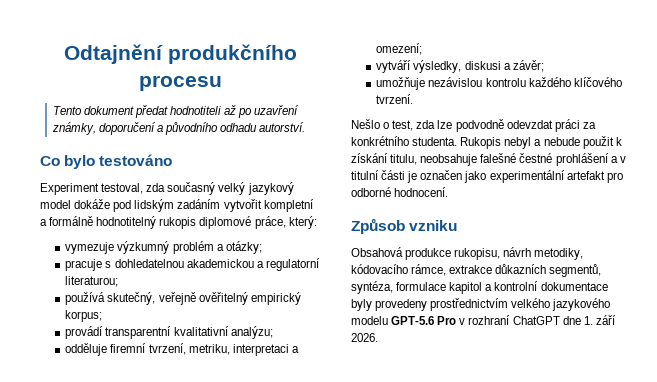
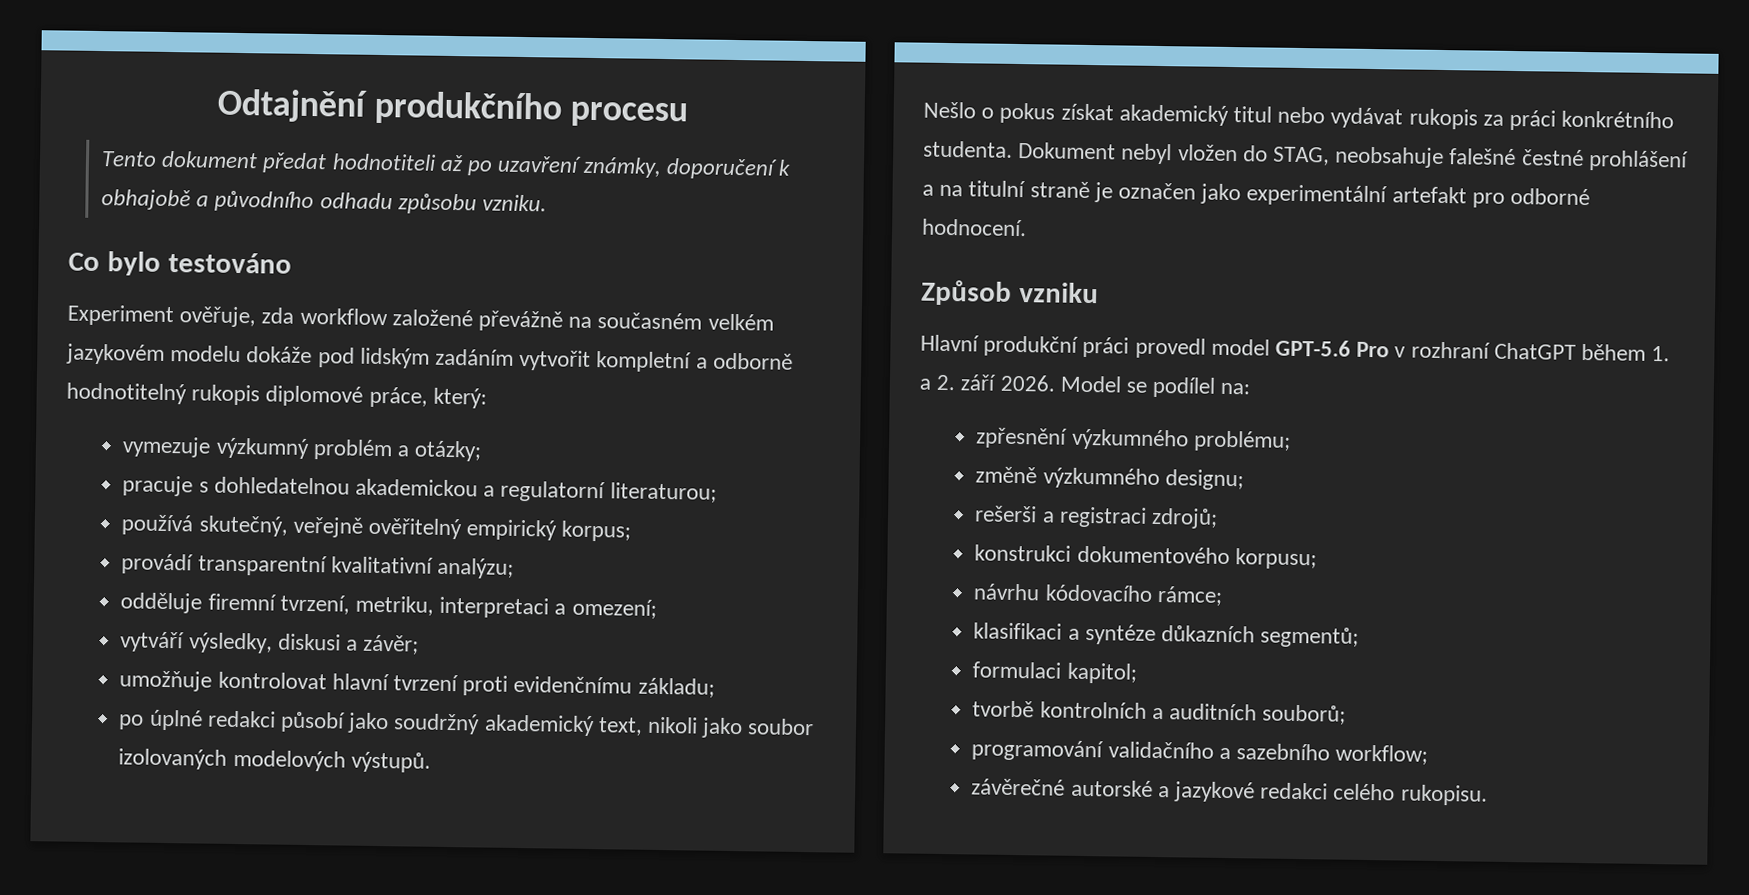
(156, 128) none -> [777,159,791,176] [101,189,192,211] k obhajobě
[259,122,306,132] autorství. -> [397,193,548,215] způsobu vzniku.
[101,182,294,195] [40,200,71,209] testoval, zda současný velký jazykový model -> [179,306,774,332] [66,343,242,365] ověřuje, zda workflow založené převážně na současném velkém jazykovém modelu
[49,216,94,226] formálně -> [712,352,793,370] odborně
[428,77,622,87] [376,94,414,104] [351,119,596,132] [351,136,622,149] [351,153,418,165] nezávislou kontrolu každého klíčového tvrzení. // Nešlo o test, zda lze podvodně odevzdat práci za konkrétního studenta. Rukopis nebyl a nebude použit k získání titulu, -> [217,671,715,698] [118,709,815,739] [118,748,431,773] [923,101,1675,131] [923,140,1331,166] kontrolovat hlavní tvrzení proti evidenčnímu základu; // po úplné redakci působí jako soudržný akademický text, nikoli jako soubor izolovaných modelových výstupů. // Nešlo o pokus získat akademický titul nebo vydávat rukopis za práci konkrétního studenta. Dokument nebyl vložen do STAG,
[619,156,626,163] [351,170,406,180] v titulní části -> [939,180,1090,199] na titulní straně
[351,247,584,260] [351,264,602,277] [351,281,608,294] [351,298,611,311] [351,316,388,325] Obsahová produkce rukopisu, návrh metodiky, kódovacího rámce, extrakce důkazních segmentů, syntéza, formulace kapitol a kontrolní dokumentace byly provedeny prostřednictvím velkého jazykového modelu -> [920,334,1270,359] Hlavní produkční práci provedl model
[562,315,616,325] [351,333,378,342] dne 1. září 2026. -> [1581,343,1671,362] [919,374,1251,398] [976,427,1291,452] [975,466,1244,491] [974,505,1218,529] [974,544,1317,570] [973,583,1223,606] [973,622,1360,648] [972,661,1137,684] [972,700,1347,725] [971,739,1429,765] [971,778,1488,806] během 1. a 2. září 2026. Model se podílel na: // zpřesnění výzkumného problému; // změně výzkumného designu; // rešerši a registraci zdrojů; // konstrukci dokumentového korpusu; // návrhu kódovacího rámce; // klasifikaci a syntéze důkazních segmentů; // formulaci kapitol; // tvorbě kontrolních a auditních souborů; // programování validačního a sazebního workflow; // závěrečné autorské a jazykové redakci celého rukopisu.

